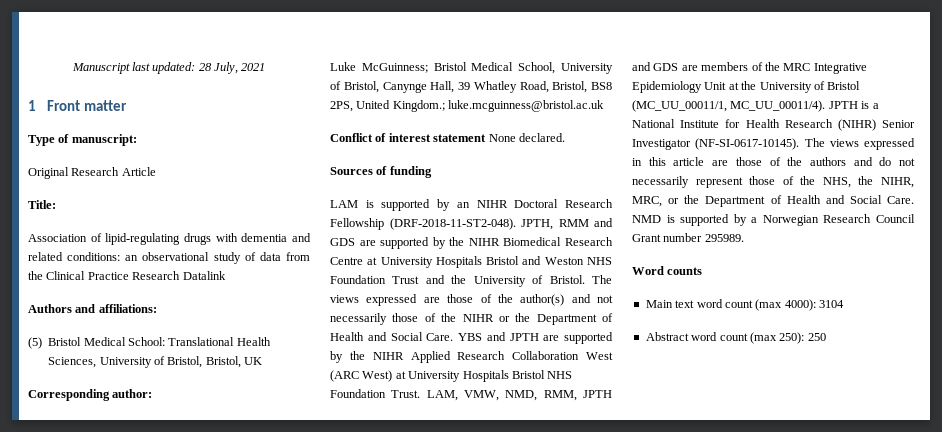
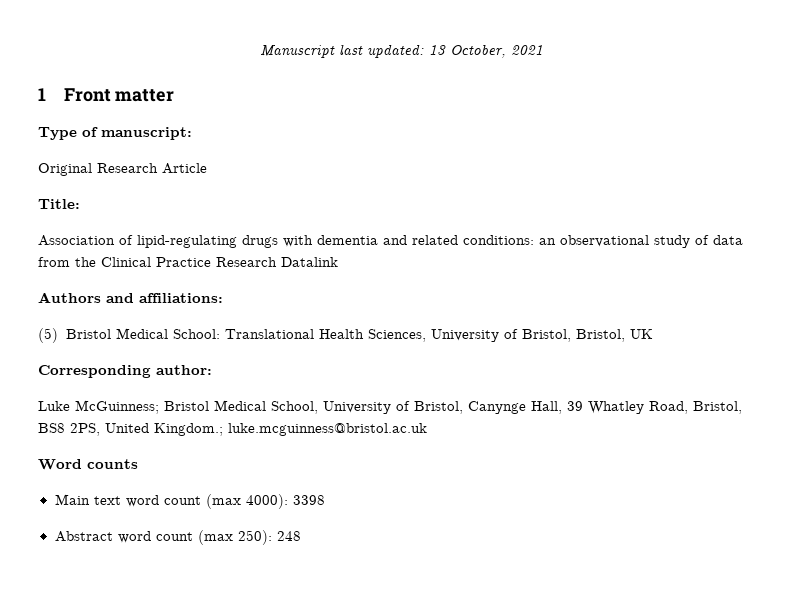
[198,62,239,74] 28 July, -> [428,45,506,58] 13 October,
[330,133,565,142] [330,166,432,178] [330,199,613,211] [330,218,613,230] [330,237,613,249] [330,256,612,268] [330,275,612,287] [330,294,613,306] [330,313,613,325] [330,332,613,344] [330,351,613,363] [330,370,573,382] [330,389,612,401] [632,62,867,74] [632,81,861,93] [632,100,879,112] [632,119,915,131] [632,138,915,150] [632,157,915,166] [632,176,914,188] [632,195,914,207] [632,214,915,226] [632,233,744,242] // Conflict of interest statement None declared. // Sources of funding // LAM is supported by an NIHR Doctoral Research Fellowship (DRF-2018-11-ST2-048). JPTH, RMM and GDS are supported by the NIHR Biomedical Research Centre at University Hospitals Bristol and Weston NHS Foundation Trust and the University of Bristol. The views expressed are those of the author(s) and not necessarily those of the NIHR or the Department of Health and Social Care. YBS and JPTH are supported by the NIHR Applied Research Collaboration West (ARC West) at University Hospitals Bristol NHS Foundation Trust. LAM, VMW, NMD, RMM, JPTH and GDS are members of the MRC Integrative Epidemiology Unit at the University of Bristol (MC_UU_00011/1, MC_UU_00011/4). JPTH is a National Institute for Health Research (NIHR) Senior Investigator (NF-SI-0617-10145). The views expressed in this article are those of the authors and do not necessarily represent those of the NHS, the NIHR, MRC, or the Department of Health and Social Care. NMD is supported by a Norwegian Research Council Grant number 295989. -> (427, 429) none
[819,300,844,308] 3104 -> [292,495,325,505] 3398
[807,333,826,341] 250 -> [276,531,301,541] 248

